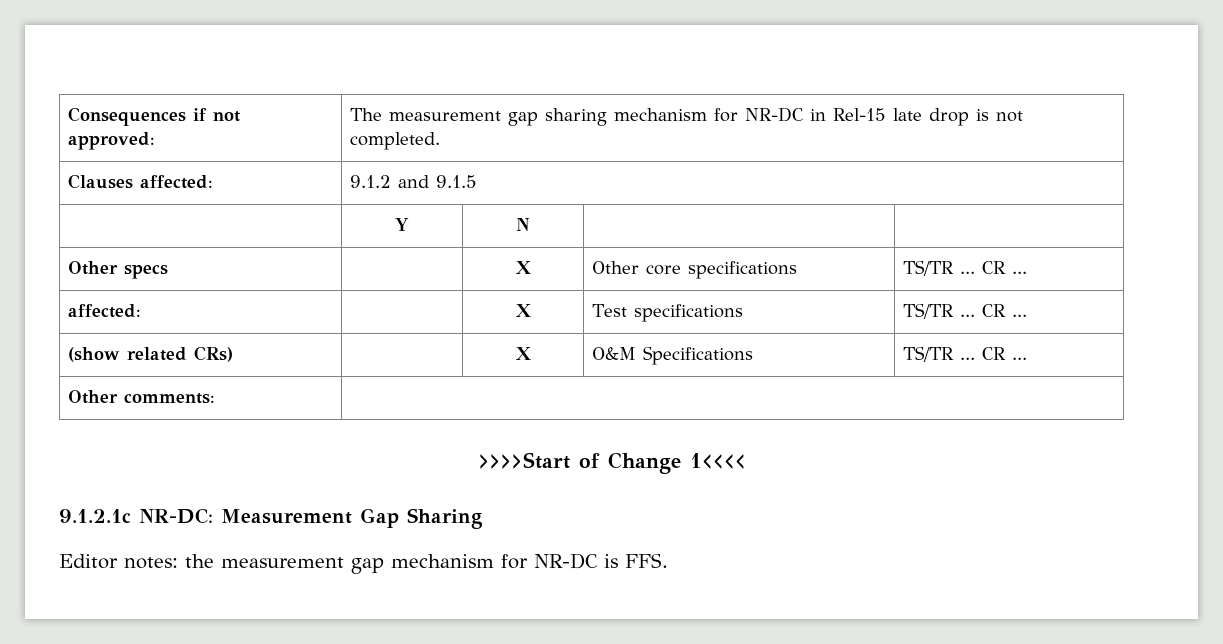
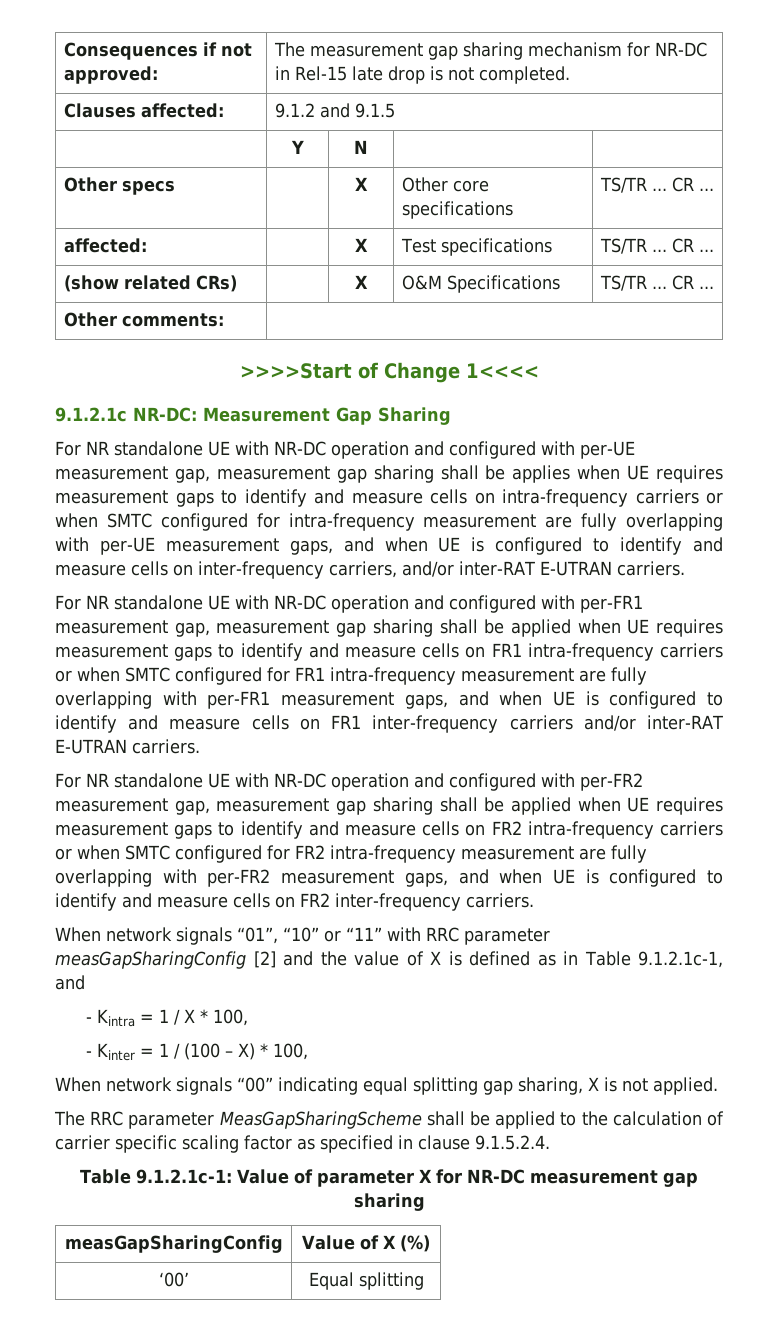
[59,553,668,574] Editor notes: the measurement gap mechanism for NR-DC is FFS. -> [55,441,635,459] [55,465,723,483] [55,489,723,507] [55,513,723,531] [55,537,724,555] [55,561,685,579] [55,595,643,613] [55,619,723,637] [55,643,723,661] [55,667,647,685] [55,691,724,709] [55,715,724,733] [55,739,200,754] [55,773,643,791] [55,797,723,815] [55,821,723,839] [55,845,647,863] [55,869,724,887] [55,893,534,911] [55,927,550,945] [55,951,723,969] [55,975,85,990] [85,1009,248,1027] [85,1043,308,1061] [55,1077,718,1095] [54,1111,725,1129] [55,1135,550,1153] [79,1169,699,1187] [353,1193,425,1211] [64,1235,283,1253] [302,1235,430,1252] [158,1272,189,1287] [308,1272,424,1290] For NR standalone UE with NR-DC operation and configured with per-UE measurement gap, measurement gap sharing shall be applies when UE requires measurement gaps to identify and measure cells on intra-frequency carriers or when SMTC configured for intra-frequency measurement are fully overlapping with per-UE measurement gaps, and when UE is configured to identify and measure cells on inter-frequency carriers, and/or inter-RAT E-UTRAN carriers. // For NR standalone UE with NR-DC operation and configured with per-FR1 measurement gap, measurement gap sharing shall be applied when UE requires measurement gaps to identify and measure cells on FR1 intra-frequency carriers or when SMTC configured for FR1 intra-frequency measurement are fully overlapping with per-FR1 measurement gaps, and when UE is configured to identify and measure cells on FR1 inter-frequency carriers and/or inter-RAT E-UTRAN carriers. // For NR standalone UE with NR-DC operation and configured with per-FR2 measurement gap, measurement gap sharing shall be applied when UE requires measurement gaps to identify and measure cells on FR2 intra-frequency carriers or when SMTC configured for FR2 intra-frequency measurement are fully overlapping with per-FR2 measurement gaps, and when UE is configured to identify and measure cells on FR2 inter-frequency carriers. // When network signals “01”, “10” or “11” with RRC parameter measGapSharingConfig [2] and the value of X is defined as in Table 9.1.2.1c-1, and // - Kintra = 1 / X * 100, // - Kinter = 1 / (100 – X) * 100, // When network signals “00” indicating equal splitting gap sharing, X is not applied. // The RRC parameter MeasGapSharingScheme shall be applied to the calculation of carrier specific scaling factor as specified in clause 9.1.5.2.4. // Table 9.1.2.1c-1: Value of parameter X for NR-DC measurement gap sharing // measGapSharingConfig | Value of X (%) // ‘00’ | Equal splitting

